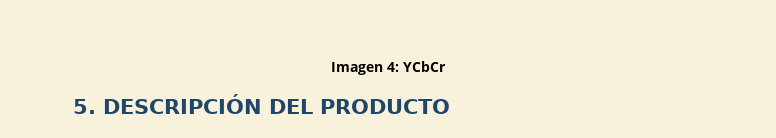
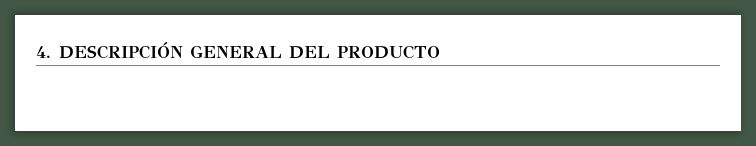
[331,61,446,75] [73,94,262,114] Imagen 4: YCbCr // 5. DESCRIPCIÓN -> [36,42,282,59] 4. DESCRIPCIÓN GENERAL

